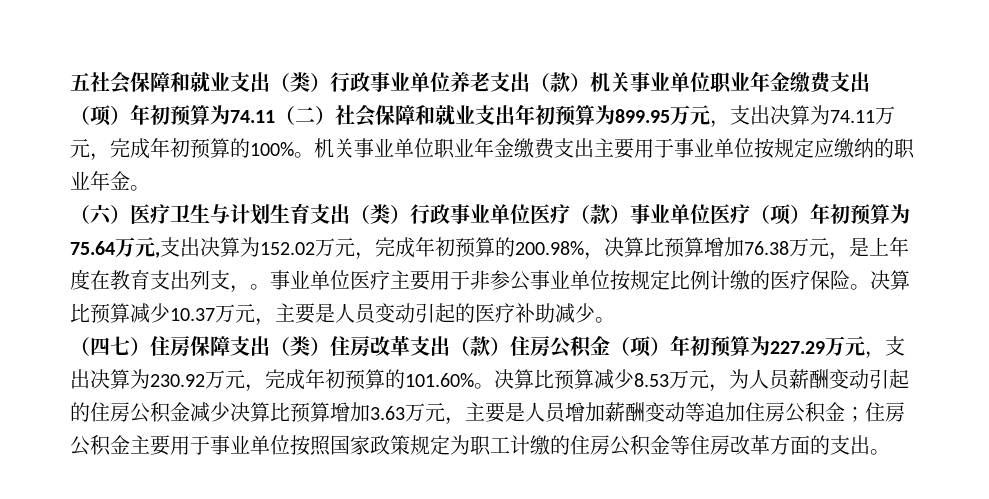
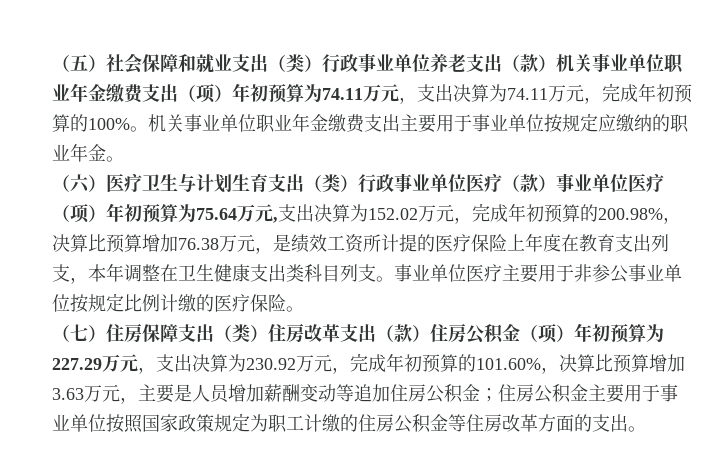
[70,73,90,91] 五 -> [52,54,106,72] （五）
[275,104,670,127] （二）社会保障和就业支出年初预算为899.95 -> (363, 94) none
(869, 247) none -> [291,234,507,253] 绩效工资所计提的医疗保险
(250, 289) none -> [88,263,376,282] 本年调整在卫生健康支出类科目列支
[870,270,910,290] [70,303,615,326] [70,337,110,356] 决算比预算减少10.37万元，主要是人员变动引起的医疗补助减少。 // （四 -> [52,324,70,342] // （
[474,369,909,392] [70,402,230,423] 。决算比预算减少8.53万元，为人员薪酬变动引起的住房公积金减少 -> [541,367,559,374] ，

